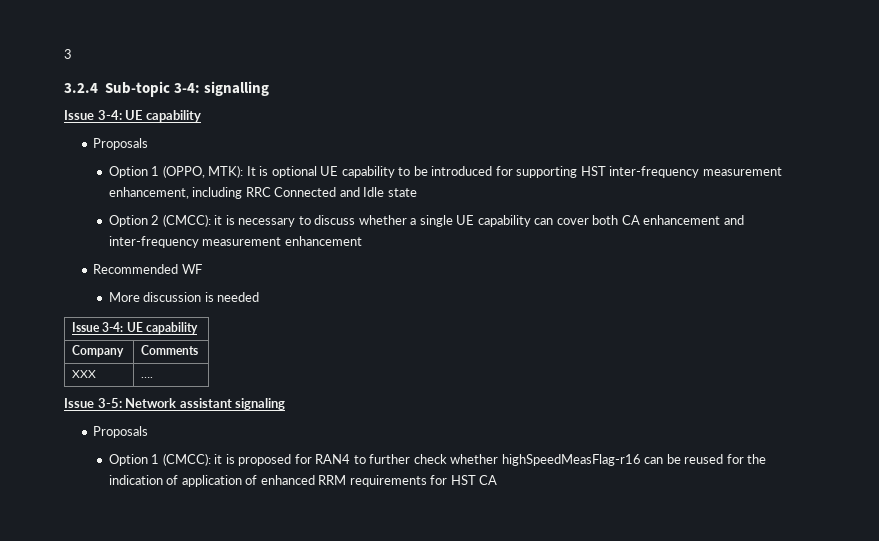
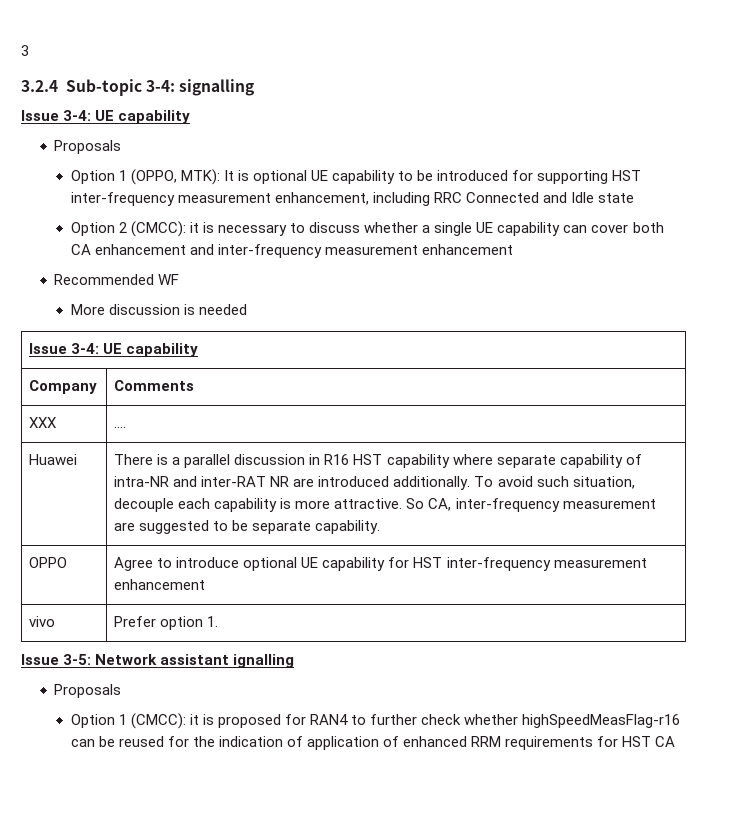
(154, 377) none -> [29,454,78,465] [114,454,642,468] [114,476,635,490] [114,498,656,512] [114,520,381,534] [29,557,68,568] [114,557,647,571] [114,579,206,590] [29,616,56,627] [114,616,219,630] // Huawei | There is a parallel discussion in R16 HST capability where separate capability of intra-NR and inter-RAT NR are introduced additionally. To avoid such situation, decouple each capability is more attractive. So CA, inter-frequency measurement are suggested to be separate capability. // OPPO | Agree to introduce optional UE capability for HST inter-frequency measurement enhancement // vivo | Prefer option 1.
[235,398,286,410] signaling -> [233,654,295,668] ignalling

